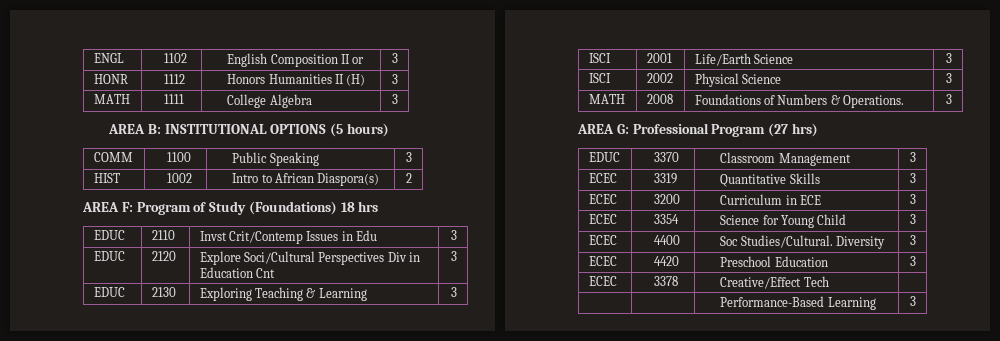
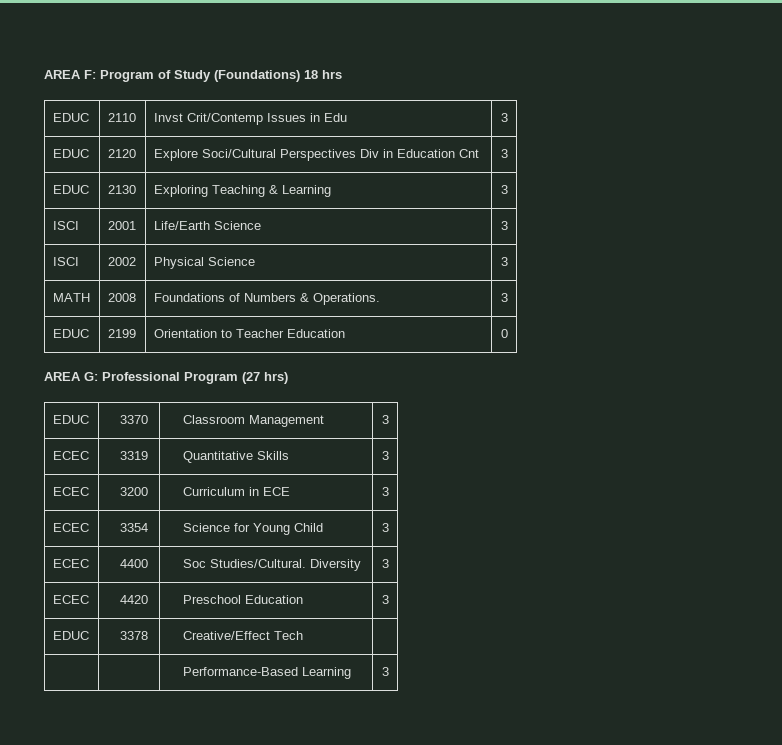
[93,53,124,63] [163,53,187,63] [227,53,365,67] [392,53,399,63] [93,74,128,84] [163,74,185,84] [227,74,366,86] [392,74,399,84] [93,94,130,104] [163,94,184,104] [227,94,312,108] [392,94,399,104] [108,123,389,137] [93,152,133,162] [167,152,192,162] [232,152,319,166] [406,152,413,162] [93,173,120,183] [167,173,193,183] [232,173,380,186] [406,173,413,183] ENGL | 1102 | English Composition II or | 3 // HONR | 1112 | Honors Humanities II (H) | 3 // MATH | 1111 | College Algebra | 3 // AREA B: INSTITUTIONAL OPTIONS (5 hours) // COMM | 1100 | Public Speaking | 3 // HIST | 1002 | Intro to African Diaspora(s) | 2 // -> (44, 74) none
(953, 99) none -> [52,329,89,338] [107,329,136,338] [153,329,345,338] [501,329,509,338] // EDUC | 2199 | Orientation to Teacher Education | 0
[588,276,617,286] ECEC -> [52,631,89,640] EDUC

